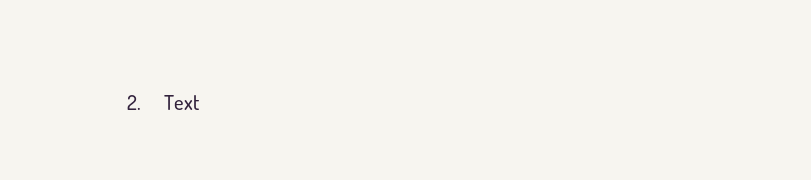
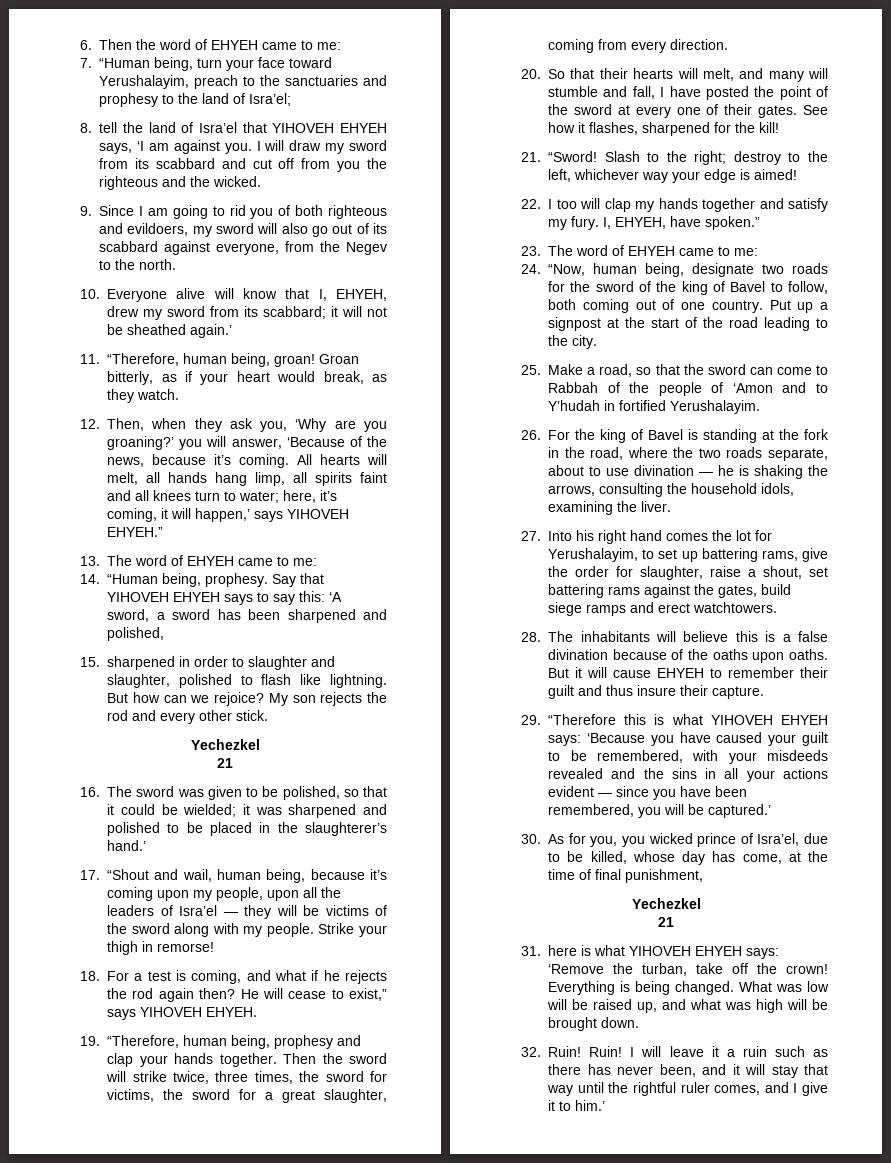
[127,95,199,110] 2. Text -> [80,39,342,50] [80,57,333,71] [99,75,387,89] [99,93,292,107] [80,122,387,133] [99,140,387,154] [99,158,387,172] [99,176,262,190] [80,205,387,219] [99,223,388,237] [99,241,387,255] [99,259,177,270] [80,288,387,302] [107,306,388,320] [107,324,233,338] [80,353,360,367] [107,371,387,385] [107,389,180,403] [80,418,387,432] [107,436,388,450] [107,454,387,468] [107,472,388,486] [107,490,338,503] [107,508,350,522] [107,527,164,537] [80,555,318,566] [80,573,325,587] [107,591,343,605] [107,609,387,623] [107,627,165,641] [80,656,336,670] [107,674,388,688] [107,692,387,706] [107,710,269,724] [190,739,260,750] [217,758,233,768] [80,786,387,800] [107,804,387,818] [107,822,387,836] [107,840,147,851] [80,869,387,883] [107,887,342,901] [107,905,387,919] [107,923,387,937] [107,941,215,955] [80,970,388,984] [107,988,387,1002] [107,1007,258,1020] [80,1035,362,1049] [107,1053,387,1067] [106,1071,387,1084] [107,1089,387,1103] [548,39,729,53] [521,68,828,82] [548,86,828,100] [548,104,828,118] [548,122,780,136] [521,151,828,165] [548,169,798,183] [521,198,828,212] [548,216,761,230] [521,245,759,256] [521,263,828,277] [548,281,829,295] [548,299,828,313] [548,317,828,331] [548,335,598,349] [521,364,828,377] [548,382,828,396] [548,400,761,414] [521,429,829,443] [548,447,828,461] [548,465,828,479] [548,483,795,497] [548,501,672,515] [521,530,773,544] [548,548,828,562] [548,566,828,580] [548,584,792,598] [548,602,778,616] [521,631,828,642] [548,649,828,663] [548,667,828,678] [548,685,765,699] [521,714,828,725] [548,732,829,746] [548,750,828,764] [548,768,828,782] [548,786,748,800] [548,804,772,818] [521,833,828,847] [548,851,828,865] [548,869,704,883] [631,898,701,909] [658,917,674,927] [521,945,780,959] [548,963,828,976] [548,981,829,995] [547,999,828,1013] [548,1017,640,1031] [521,1046,828,1057] [548,1064,828,1078] [547,1082,828,1096] [548,1100,606,1111] 6. Then the word of EHYEH came to me: // 7. “Human being, turn your face toward Yerushalayim, preach to the sanctuaries and prophesy to the land of Isra’el; // 8. tell the land of Isra’el that YIHOVEH EHYEH says, ‘I am against you. I will draw my sword from its scabbard and cut off from you the righteous and the wicked. // 9. Since I am going to rid you of both righteous and evildoers, my sword will also go out of its scabbard against everyone, from the Negev to the north. // 10. Everyone alive will know that I, EHYEH, drew my sword from its scabbard; it will not be sheathed again.’ // 11. “Therefore, human being, groan! Groan bitterly, as if your heart would break, as they watch. // 12. Then, when they ask you, ‘Why are you groaning?’ you will answer, ‘Because of the news, because it’s coming. All hearts will melt, all hands hang limp, all spirits faint and all knees turn to water; here, it’s coming, it will happen,’ says YIHOVEH EHYEH.” // 13. The word of EHYEH came to me: // 14. “Human being, prophesy. Say that YIHOVEH EHYEH says to say this: ‘A sword, a sword has been sharpened and polished, // 15. sharpened in order to slaughter and slaughter, polished to flash like lightning. But how can we rejoice? My son rejects the rod and every other stick. // Yechezkel // 21 // 16. The sword was given to be polished, so that it could be wielded; it was sharpened and polished to be placed in the slaughterer’s hand.’ // 17. “Shout and wail, human being, because it’s coming upon my people, upon all the leaders of Isra’el — they will be victims of the sword along with my people. Strike your thigh in remorse! // 18. For a test is coming, and what if he rejects the rod again then? He will cease to exist,” says YIHOVEH EHYEH. // 19. “Therefore, human being, prophesy and clap your hands together. Then the sword will strike twice, three times, the sword for victims, the sword for a great slaughter, coming from every direction. // 20. So that their hearts will melt, and many will stumble and fall, I have posted the point of the sword at every one of their gates. See how it flashes, sharpened for the kill! // 21. “Sword! Slash to the right; destroy to the left, whichever way your edge is aimed! // 22. I too will clap my hands together and satisfy my fury. I, EHYEH, have spoken.” // 23. The word of EHYEH came to me: // 24. “Now, human being, designate two roads for the sword of the king of Bavel to follow, both coming out of one country. Put up a signpost at the start of the road leading to the city. // 25. Make a road, so that the sword can come to Rabbah of the people of ‘Amon and to Y’hudah in fortified Yerushalayim. // 26. For the king of Bavel is standing at the fork in the road, where the two roads separate, about to use divination — he is shaking the arrows, consulting the household idols, examining the liver. // 27. Into his right hand comes the lot for Yerushalayim, to set up battering rams, give the order for slaughter, raise a shout, set battering rams against the gates, build siege ramps and erect watchtowers. // 28. The inhabitants will believe this is a false divination because of the oaths upon oaths. But it will cause EHYEH to remember their guilt and thus insure their capture. // 29. “Therefore this is what YIHOVEH EHYEH says: ‘Because you have caused your guilt to be remembered, with your misdeeds revealed and the sins in all your actions evident — since you have been remembered, you will be captured.’ // 30. As for you, you wicked prince of Isra’el, due to be killed, whose day has come, at the time of final punishment, // Yechezkel // 21 // 31. here is what YIHOVEH EHYEH says: ‘Remove the turban, take off the crown! Everything is being changed. What was low will be raised up, and what was high will be brought down. // 32. Ruin! Ruin! I will leave it a ruin such as there has never been, and it will stay that way until the rightful ruler comes, and I give it to him.’

